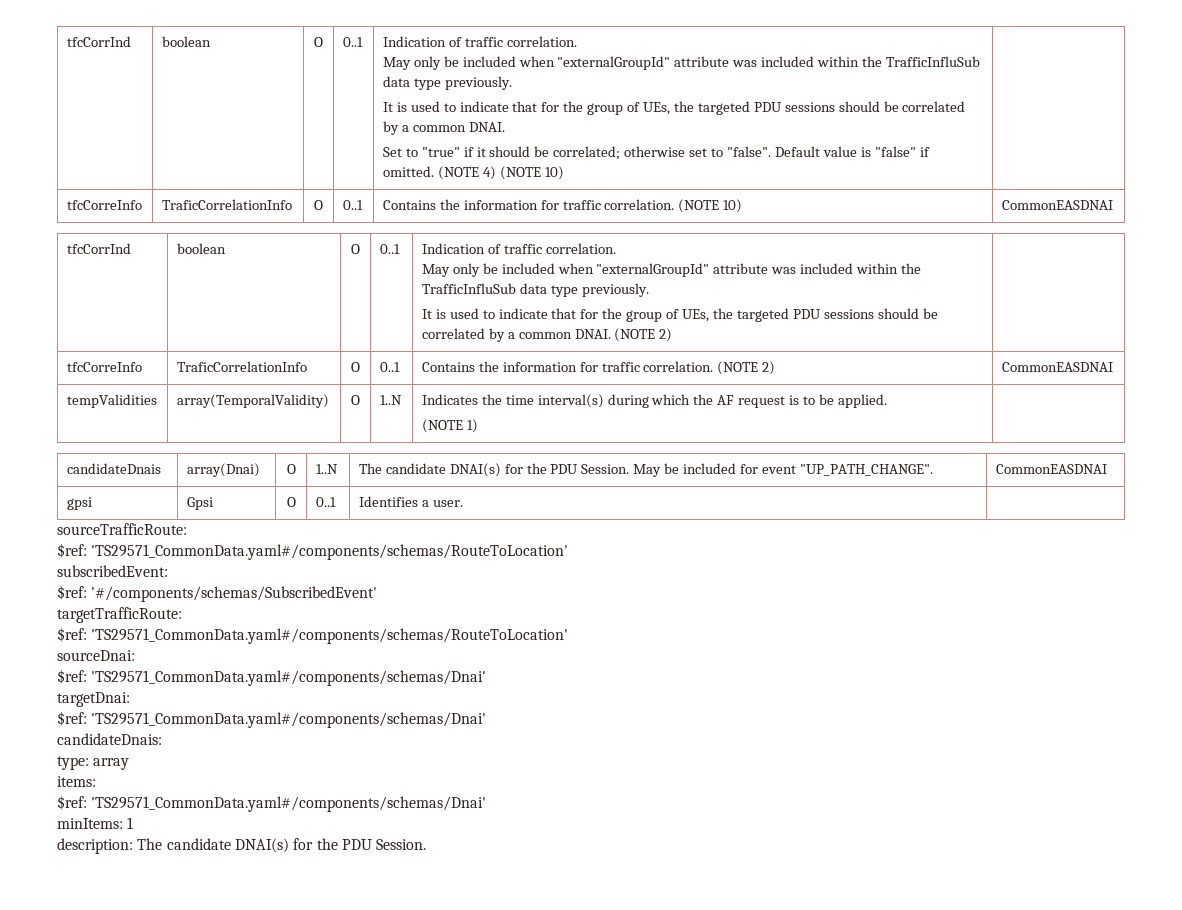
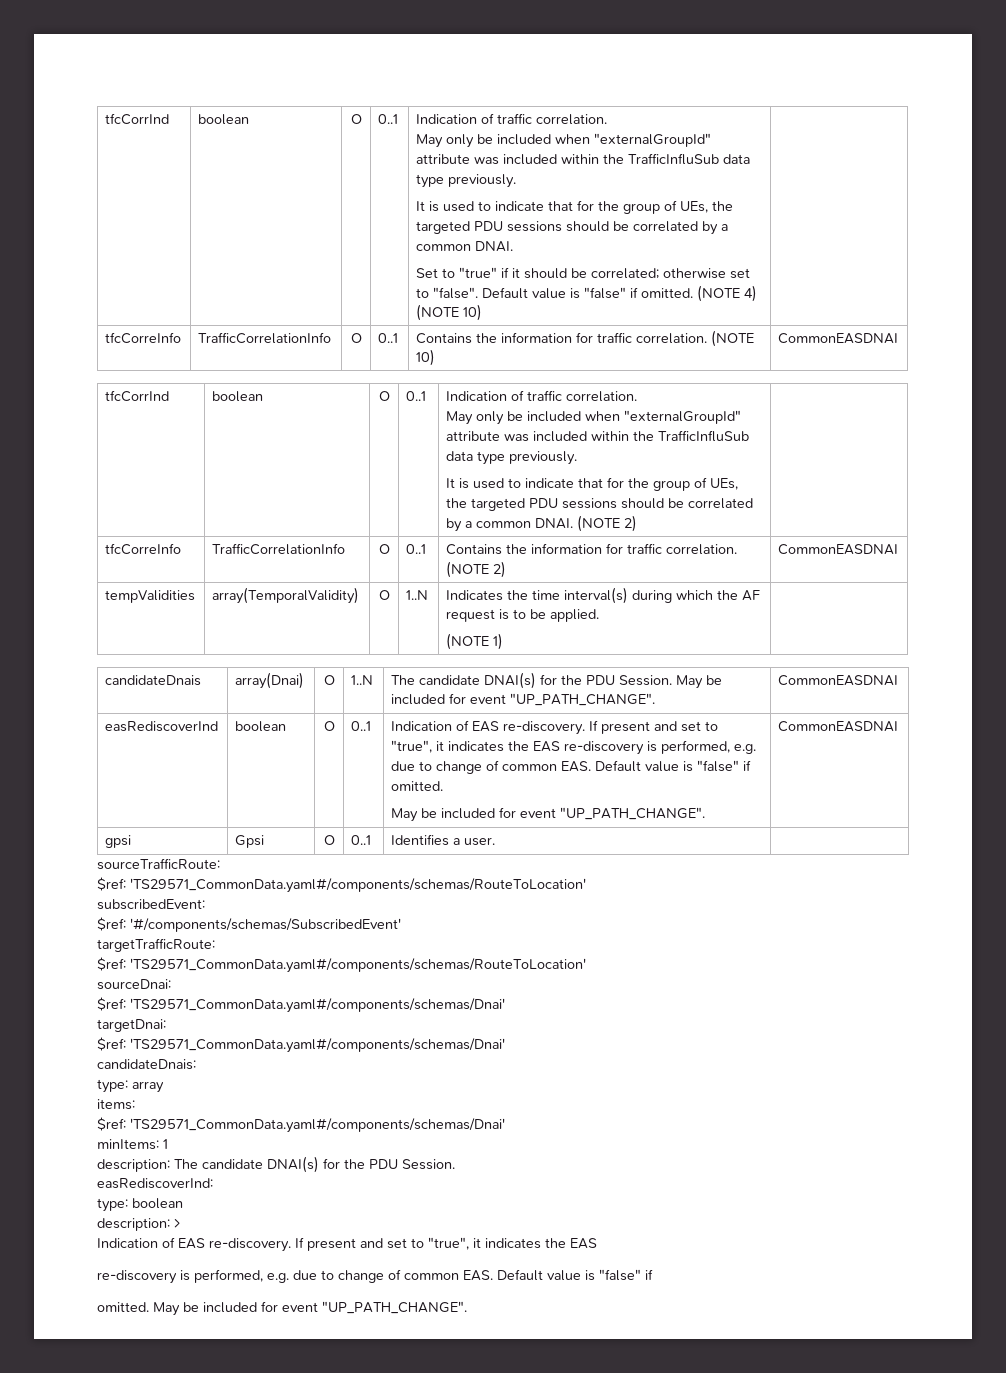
[161,199,292,210] TraficCorrelationInfo -> [198,332,332,344] TrafficCorrelationInfo
[176,361,307,372] TraficCorrelationInfo -> [212,543,346,555] TrafficCorrelationInfo
(1107, 469) none -> [105,721,219,732] [235,721,287,732] [323,721,335,731] [351,721,372,731] [391,720,719,735] [391,740,757,755] [391,760,752,774] [391,781,444,791] [391,807,706,822] [778,721,899,732] // easRediscoverInd | boolean | O | 0..1 | Indication of EAS re-discovery. If present and set to "true", it indicates the EAS re-discovery is performed, e.g. due to change of common EAS. Default value is "false" if omitted. // May be included for event "UP_PATH_CHANGE". | CommonEASDNAI
(427, 844) none -> [97,1178,213,1189] [97,1198,183,1212] [97,1218,180,1231] [97,1237,597,1252] [97,1269,653,1284] [97,1301,467,1316] // easRediscoverInd: // type: boolean // description: > // Indication of EAS re-discovery. If present and set to "true", it indicates the EAS // re-discovery is performed, e.g. due to change of common EAS. Default value is "false" if // omitted. May be included for event "UP_PATH_CHANGE".

